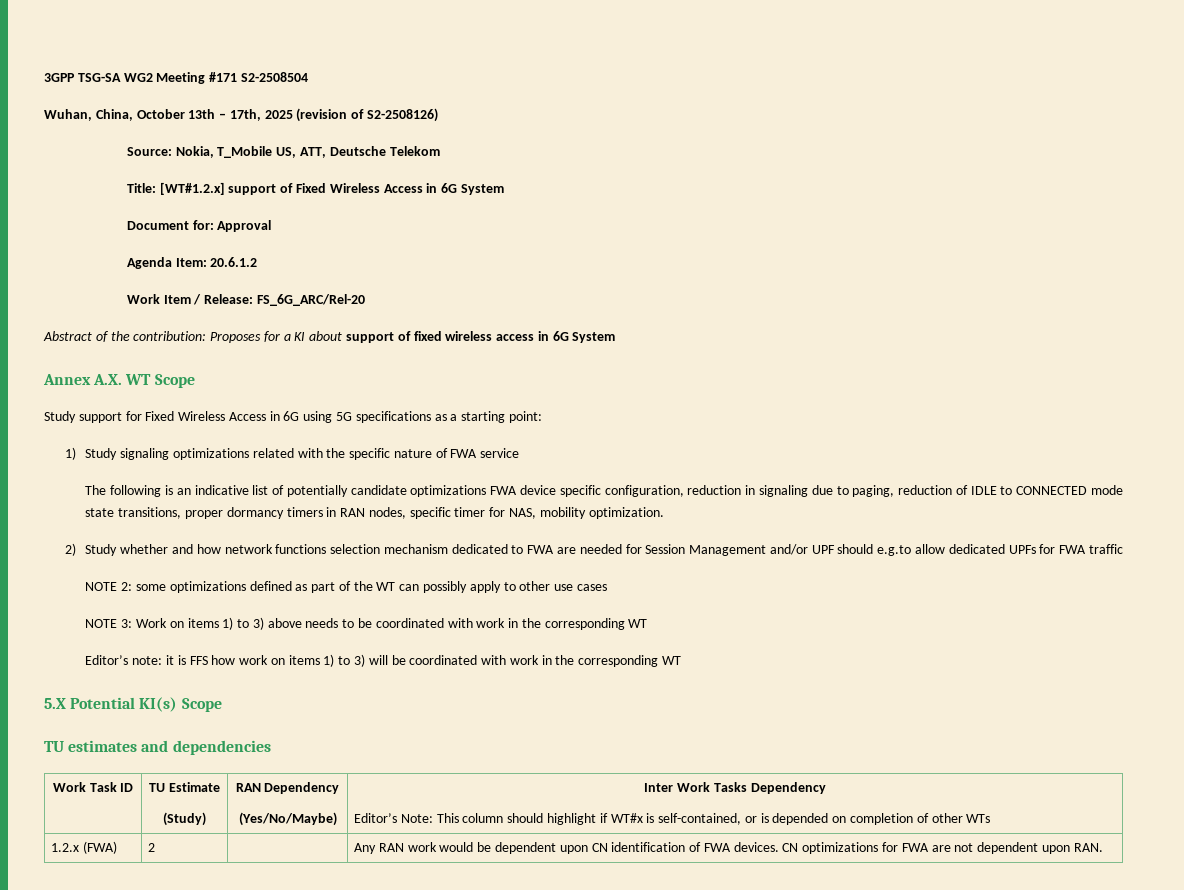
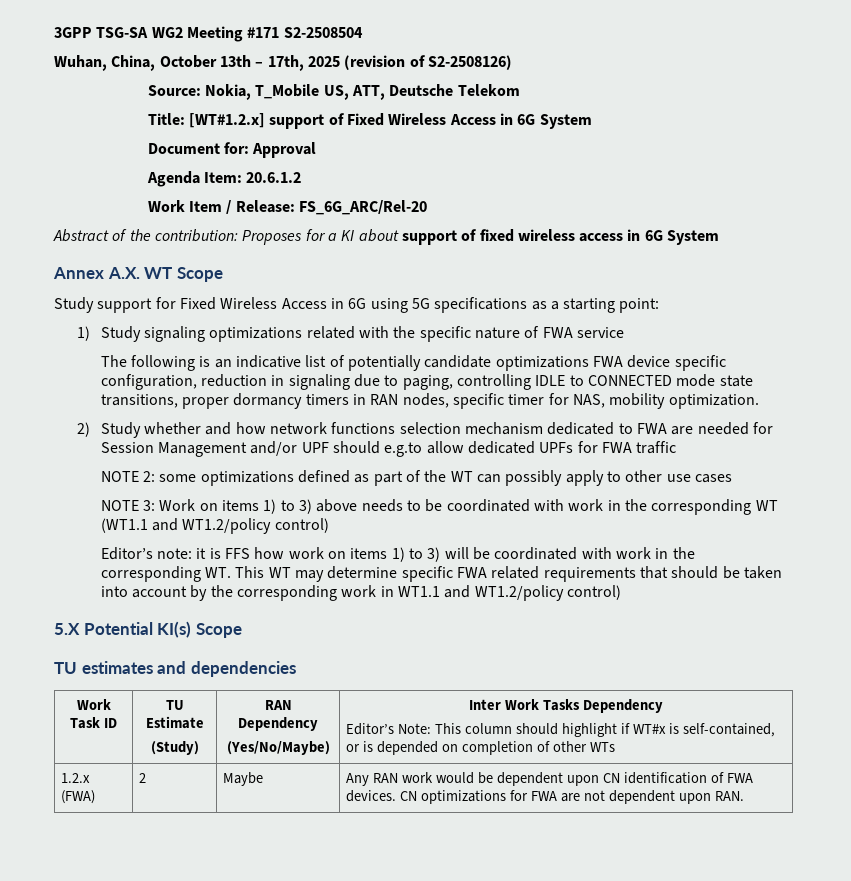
[898,485,968,495] reduction of -> [457,374,532,390] controlling
(648, 623) none -> [100,518,329,534] (WT1.1 and WT1.2/policy control)
[662,656,682,665] WT -> [205,566,782,582] [100,585,622,601] WT. This WT may determine specific FWA related requirements that should be taken into account by the corresponding work in WT1.1 and WT1.2/policy control)
(156, 847) none -> [223,772,264,786] Maybe

